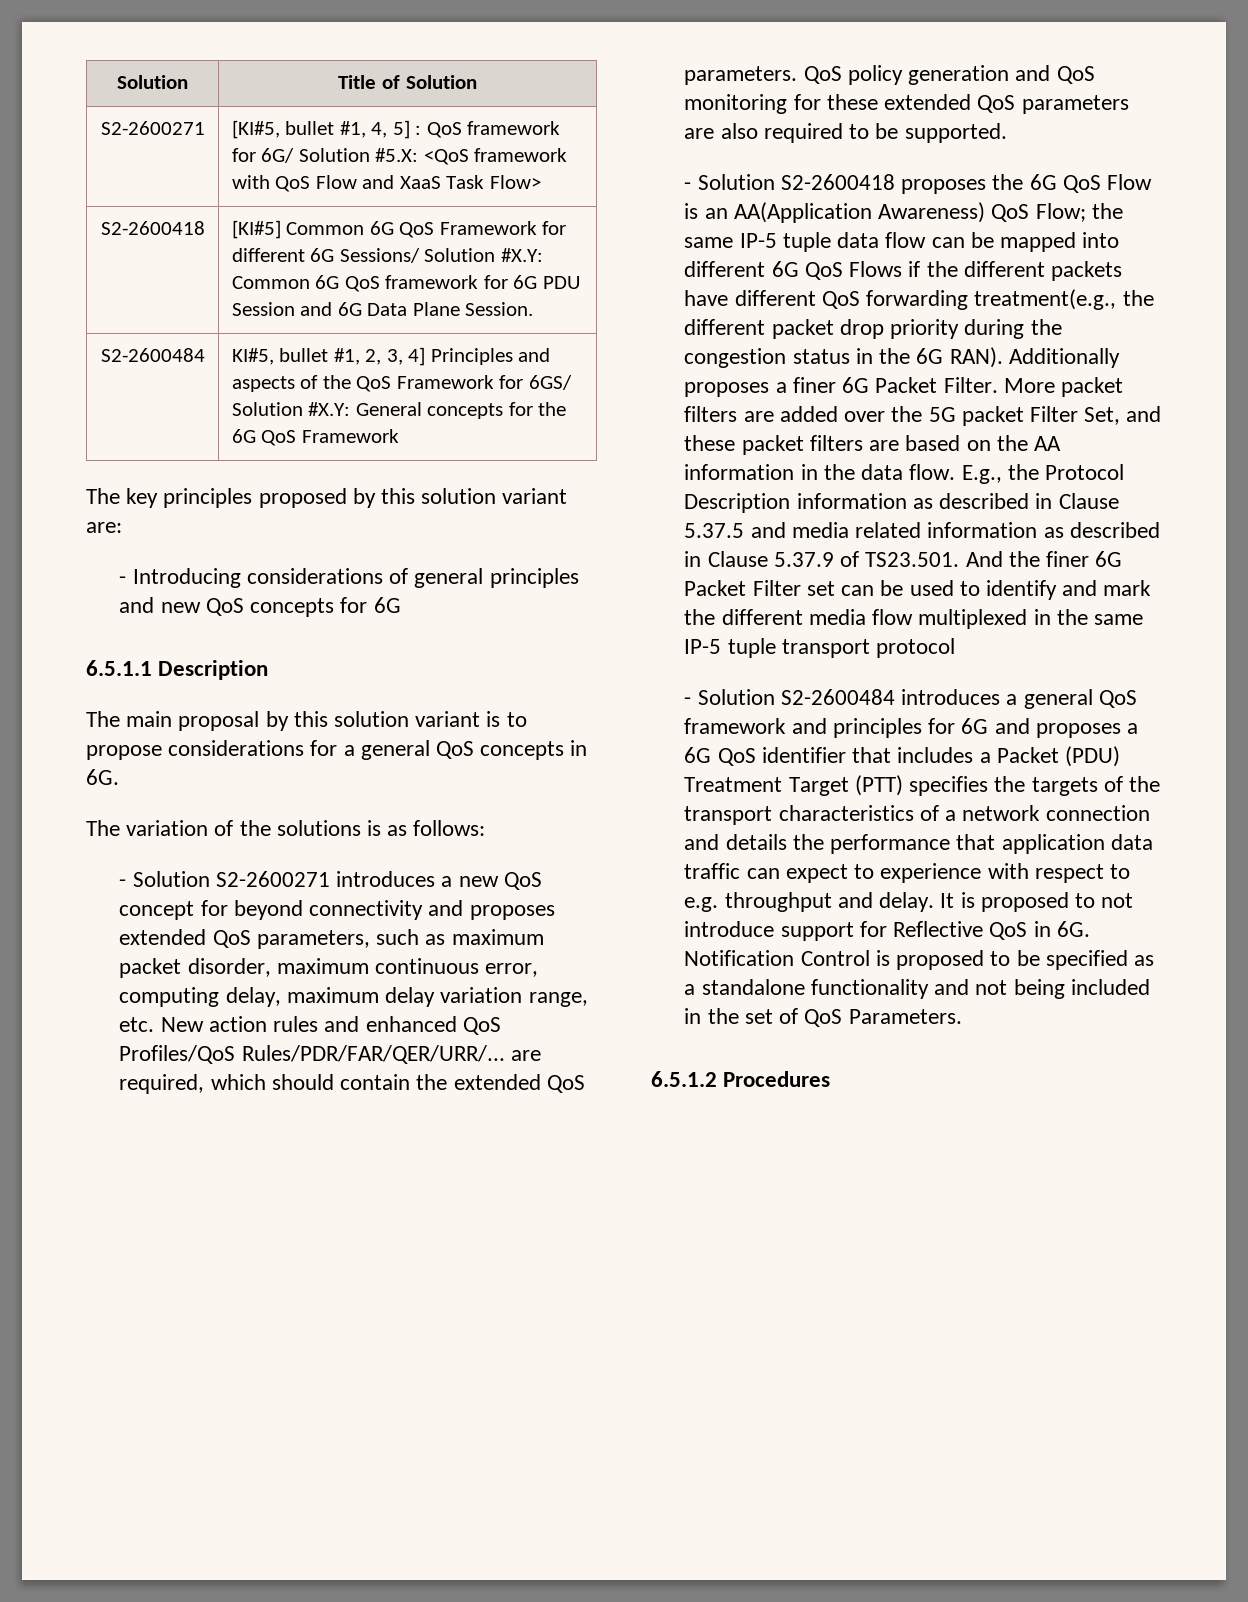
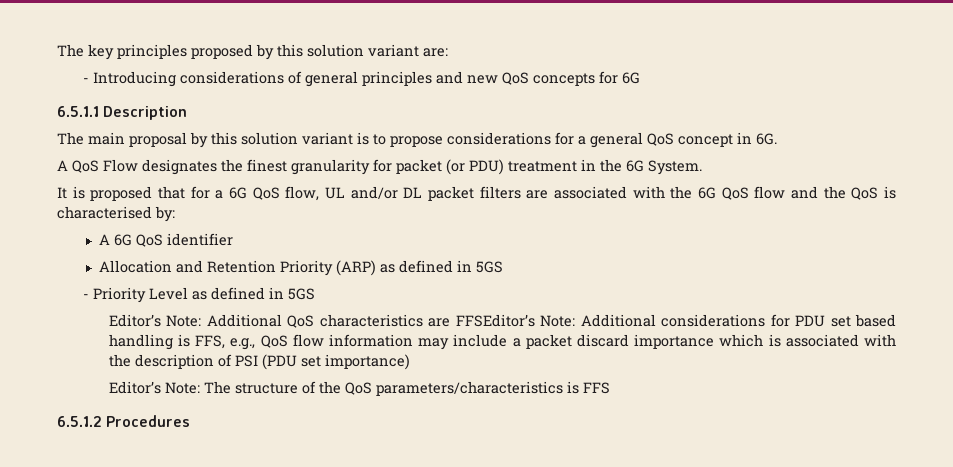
[117,75,188,89] [338,75,477,89] [100,121,205,135] [231,120,561,139] [231,148,568,165] [231,175,541,192] [100,221,205,235] [231,220,567,239] [231,248,543,263] [231,275,580,292] [231,302,534,316] [100,348,205,362] [231,347,551,366] [231,375,572,392] [231,402,567,419] [231,429,399,446] Solution | Title of Solution // S2-2600271 | [KI#5, bullet #1, 4, 5] : QoS framework for 6G/ Solution #5.X: <QoS framework with QoS Flow and XaaS Task Flow> // S2-2600418 | [KI#5] Common 6G QoS Framework for different 6G Sessions/ Solution #X.Y: Common 6G QoS framework for 6G PDU Session and 6G Data Plane Session. // S2-2600484 | KI#5, bullet #1, 2, 3, 4] Principles and aspects of the QoS Framework for 6GS/ Solution #X.Y: General concepts for the 6G QoS Framework // -> (57, 50) none
[480,741,565,760] concepts -> [678,134,733,147] concept
[86,820,486,836] [119,871,542,890] [119,900,555,920] [119,929,544,949] [119,958,539,978] [119,987,588,1007] [119,1016,501,1035] [119,1045,541,1064] [119,1074,585,1094] [684,65,1095,85] [684,94,1129,114] [684,123,1007,143] [684,174,1152,194] [684,202,1123,223] [684,232,1120,252] [684,261,1122,281] [684,289,1154,310] [684,319,1062,339] [684,347,1120,368] [684,377,1123,397] [684,406,1162,426] [684,435,1061,455] [684,464,1124,484] [684,493,1119,513] [684,522,1160,538] [684,551,1123,567] [684,580,1152,600] [684,609,1143,629] [684,638,956,658] [684,689,1137,709] [684,718,1138,738] [684,746,1120,767] [684,775,1160,796] [684,805,1150,825] [684,834,1153,854] [684,863,1130,883] [684,892,1134,912] [684,921,1090,941] [684,950,1154,970] [684,979,1150,999] [684,1008,962,1027] The variation of the solutions is as follows: // - Solution S2-2600271 introduces a new QoS concept for beyond connectivity and proposes extended QoS parameters, such as maximum packet disorder, maximum continuous error, computing delay, maximum delay variation range, etc. New action rules and enhanced QoS Profiles/QoS Rules/PDR/FAR/QER/URR/... are required, which should contain the extended QoS parameters. QoS policy generation and QoS monitoring for these extended QoS parameters are also required to be supported. // - Solution S2-2600418 proposes the 6G QoS Flow is an AA(Application Awareness) QoS Flow; the same IP-5 tuple data flow can be mapped into different 6G QoS Flows if the different packets have different QoS forwarding treatment(e.g., the different packet drop priority during the congestion status in the 6G RAN). Additionally proposes a finer 6G Packet Filter. More packet filters are added over the 5G packet Filter Set, and these packet filters are based on the AA information in the data flow. E.g., the Protocol Description information as described in Clause 5.37.5 and media related information as described in Clause 5.37.9 of TS23.501. And the finer 6G Packet Filter set can be used to identify and mark the different media flow multiplexed in the same IP-5 tuple transport protocol // - Solution S2-2600484 introduces a general QoS framework and principles for 6G and proposes a 6G QoS identifier that includes a Packet (PDU) Treatment Target (PTT) specifies the targets of the transport characteristics of a network connection and details the performance that application data traffic can expect to experience with respect to e.g. throughput and delay. It is proposed to not introduce support for Reflective QoS in 6G. Notification Control is proposed to be specified as a standalone functionality and not being included in the set of QoS Parameters. -> [57,159,702,175] [57,186,896,201] [57,206,175,222] [98,233,233,247] [98,260,503,276] [82,287,315,303] [108,314,897,328] [108,334,897,350] [108,354,410,370] [108,381,610,396] A QoS Flow designates the finest granularity for packet (or PDU) treatment in the 6G System. // It is proposed that for a 6G QoS flow, UL and/or DL packet filters are associated with the 6G QoS flow and the QoS is characterised by: // A 6G QoS identifier // Allocation and Retention Priority (ARP) as defined in 5GS // - Priority Level as defined in 5GS // Editor’s Note: Additional QoS characteristics are FFSEditor’s Note: Additional considerations for PDU set based handling is FFS, e.g., QoS flow information may include a packet discard importance which is associated with the description of PSI (PDU set importance) // Editor’s Note: The structure of the QoS parameters/characteristics is FFS

